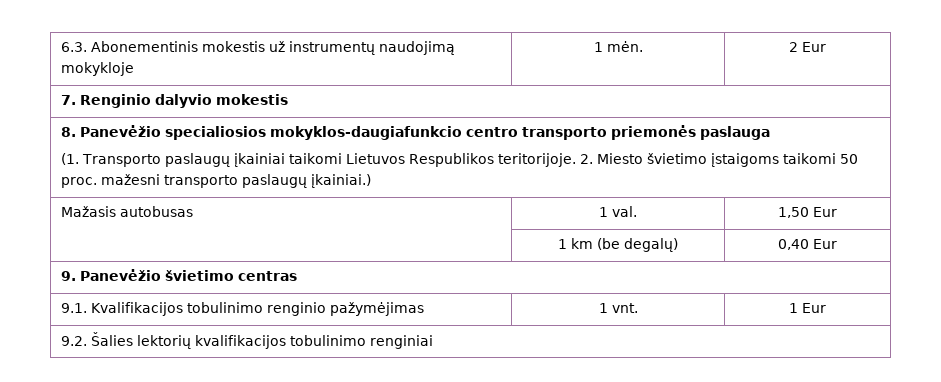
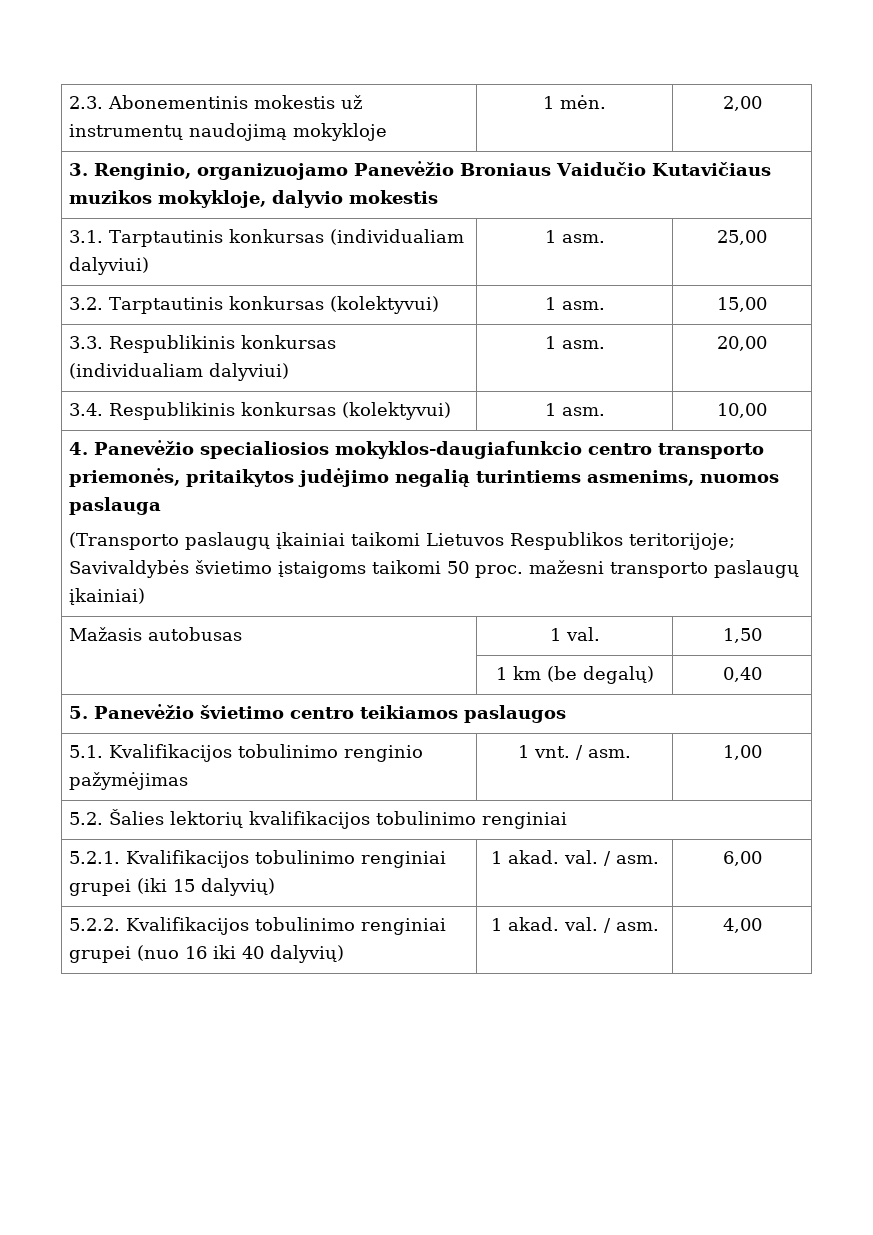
[61,42,88,52] 6.3. -> [68,96,103,109] 2.3.
[789,42,826,52] [61,94,289,108] [61,127,77,137] 2 Eur // 7. Renginio dalyvio mokestis // 8. -> [722,96,762,111] [68,161,771,180] [68,190,438,208] [68,229,464,247] [68,257,149,275] [544,230,605,243] [717,230,767,245] [68,296,439,314] [544,297,605,310] [717,297,767,312] [68,335,336,353] [68,363,289,381] [544,336,605,349] [717,336,767,351] [68,402,451,420] [544,403,605,416] [717,403,767,418] [68,442,88,455] 2,00 // 3. Renginio, organizuojamo Panevėžio Broniaus Vaidučio Kutavičiaus muzikos mokykloje, dalyvio mokestis // 3.1. Tarptautinis konkursas (individualiam dalyviui) | 1 asm. | 25,00 // 3.2. Tarptautinis konkursas (kolektyvui) | 1 asm. | 15,00 // 3.3. Respublikinis konkursas (individualiam dalyviui) | 1 asm. | 20,00 // 3.4. Respublikinis konkursas (kolektyvui) | 1 asm. | 10,00 // 4.
[611,125,697,140] priemonės -> [68,468,779,487] priemonės, pritaikytos judėjimo negalią turintiems asmenims, nuomos
[61,153,162,167] (1. Transporto -> [68,532,179,550] (Transporto
[498,153,644,167] teritorijoje. 2. Miesto -> [628,533,735,550] [68,560,189,578] teritorijoje; Savivaldybės
[311,174,372,188] įkainiai.) -> [68,588,145,605] įkainiai)
[813,207,837,217] Eur -> (762, 635) none
[813,239,837,249] [61,269,298,281] [61,303,88,313] Eur // 9. Panevėžio švietimo centras // 9.1. -> [68,704,566,723] [68,745,103,758] // 5. Panevėžio švietimo centro teikiamos paslaugos // 5.1.
[789,303,826,313] [61,336,88,346] | 1 Eur // 9.2. -> [576,745,631,760] [722,745,762,760] [68,812,103,825] / asm. | 1,00 // 5.2.
(434, 342) none -> [68,850,446,868] [68,878,275,896] [490,850,659,866] [722,851,762,866] [68,917,446,935] [68,945,344,963] [490,917,659,933] [722,918,762,933] // 5.2.1. Kvalifikacijos tobulinimo renginiai grupei (iki 15 dalyvių) | 1 akad. val. / asm. | 6,00 // 5.2.2. Kvalifikacijos tobulinimo renginiai grupei (nuo 16 iki 40 dalyvių) | 1 akad. val. / asm. | 4,00

